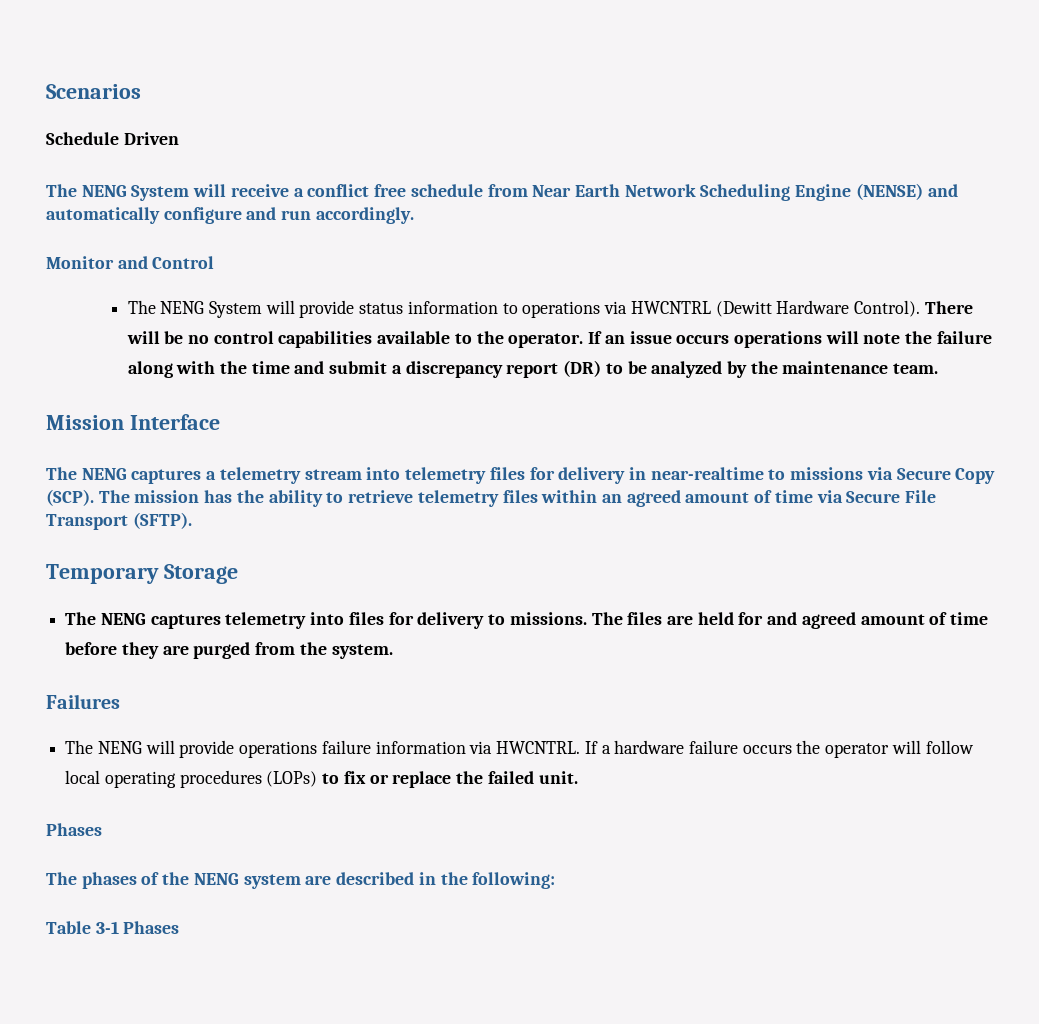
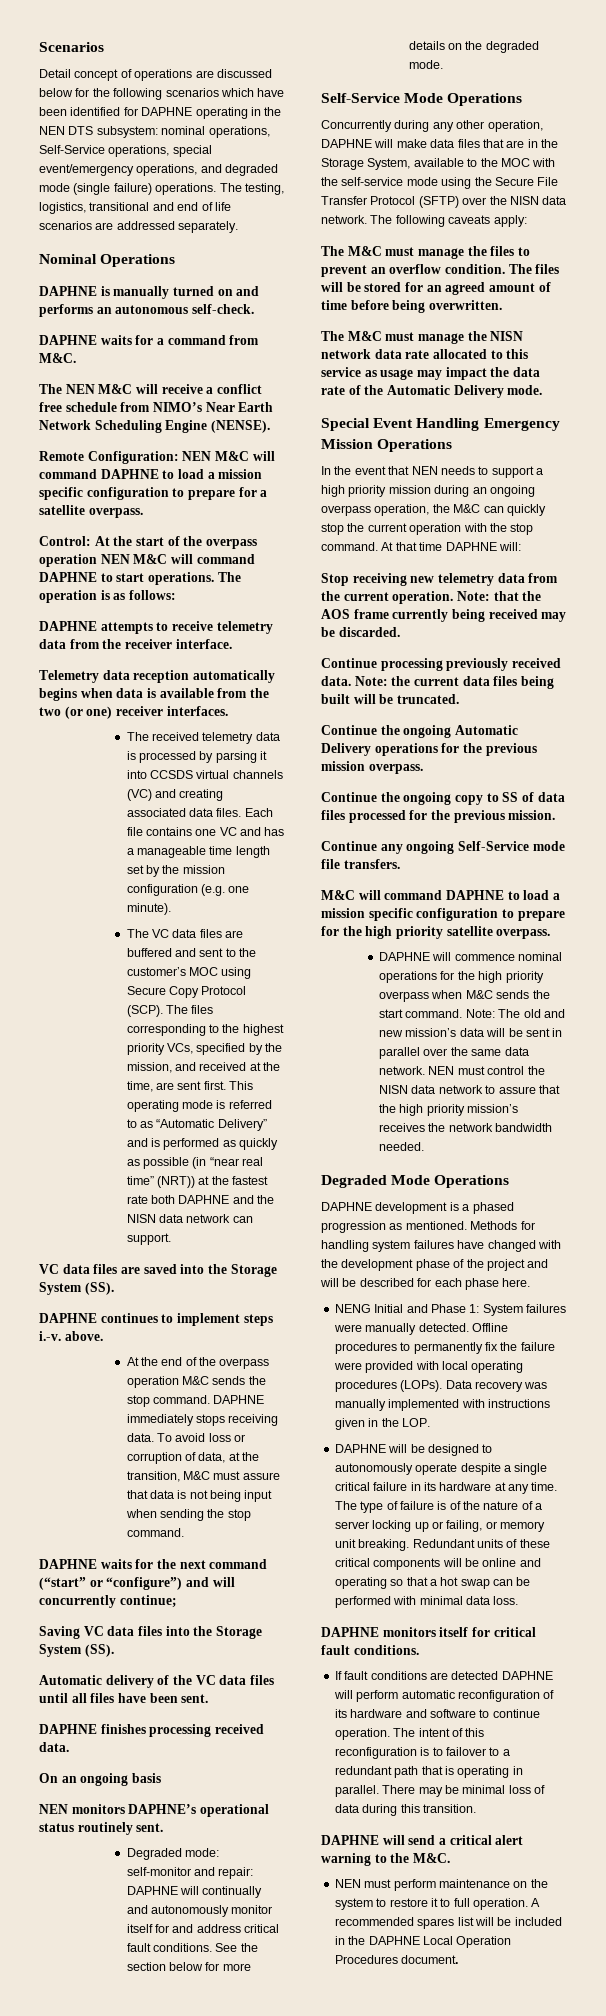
[46,132,179,145] [46,184,190,201] Schedule Driven // The NENG System -> [39,69,272,81] [39,88,285,100] [39,107,282,119] [39,126,270,138] [39,145,212,157] [39,164,279,176] [39,183,284,195] [39,202,231,214] [39,221,239,233] [39,254,176,267] [39,286,260,299] [39,304,254,317] [39,335,260,345] [39,353,76,363] [39,384,133,394] Detail concept of operations are discussed below for the following scenarios which have been identified for DAPHNE operating in the NEN DTS subsystem: nominal operations, Self-Service operations, special event/emergency operations, and degraded mode (single failure) operations. The testing, logistics, transitional and end of life scenarios are addressed separately. // Nominal Operations // DAPHNE is manually turned on and performs an autonomous self-check. // DAPHNE waits for a command from M&C. // The NEN M&C
(528, 190) none -> [152,402,202,412] NIMO’s
[855,183,958,200] [46,207,414,224] [46,256,215,269] [127,300,973,318] [126,331,992,348] [127,360,939,378] [46,414,220,430] [46,467,996,484] [46,489,598,507] (NENSE) and automatically configure and run accordingly. // Monitor and Control // The NENG System will provide status information to operations via HWCNTRL (Dewitt Hardware Control). There will be no control capabilities available to the operator. If an issue occurs operations will note the failure along with the time and submit a discrepancy report (DR) to be analyzed by the maintenance team. // Mission Interface // The NENG captures a telemetry stream into telemetry files for delivery in near-realtime to missions via Secure Copy (SCP). The mission has the ability to retrieve telemetry files within -> [210,420,270,433] [39,451,275,464] [39,469,263,479] [39,487,268,500] [39,505,143,518] [39,536,257,549] [39,554,255,567] [39,572,241,585] [39,590,176,603] [39,621,273,634] [39,639,232,649] [39,670,275,683] [39,688,269,701] [39,706,228,719] [126,732,280,744] [126,751,268,763] [126,770,283,779] [126,789,224,801] [126,808,273,817] [126,827,285,836] [126,846,270,858] [126,865,225,877] [126,884,250,896] [126,903,171,915] [126,929,244,938] [126,948,257,957] [126,967,252,979] [126,986,247,998] [126,1005,214,1017] [126,1024,284,1036] [126,1043,283,1055] [126,1062,281,1073] [126,1081,254,1092] [126,1100,272,1112] [126,1119,267,1131] [126,1138,279,1150] [126,1157,264,1169] [126,1176,269,1188] [126,1195,275,1204] [126,1214,253,1223] [126,1233,171,1245] [39,1264,277,1277] [39,1282,114,1295] [39,1313,273,1326] [39,1331,103,1341] [126,1357,270,1369] [126,1376,266,1388] [126,1395,265,1407] [126,1414,279,1426] [126,1433,246,1442] [126,1452,260,1464] [126,1471,280,1482] [126,1490,273,1502] [125,1509,251,1521] [126,1528,184,1537] [39,1559,268,1569] [39,1577,235,1590] [39,1595,177,1608] [39,1626,262,1639] [39,1644,114,1657] [39,1675,274,1688] [39,1693,209,1703] [39,1724,264,1737] [39,1742,69,1752] [39,1773,161,1786] [39,1804,269,1817] [39,1822,164,1835] [126,1848,219,1860] [126,1867,254,1879] [126,1886,263,1898] [126,1905,273,1917] [126,1924,280,1933] [126,1943,258,1952] [126,1962,251,1971] [408,41,539,53] [408,60,443,69] [321,93,523,106] [321,120,543,132] [321,139,558,148] [321,158,556,170] [321,177,559,189] [321,196,567,208] [321,215,527,227] [321,246,530,259] [321,264,560,277] [321,282,423,292] (NENSE). // Remote Configuration: NEN M&C will command DAPHNE to load a mission specific configuration to prepare for a satellite overpass. // Control: At the start of the overpass operation NEN M&C will command DAPHNE to start operations. The operation is as follows: // DAPHNE attempts to receive telemetry data from the receiver interface. // Telemetry data reception automatically begins when data is available from the two (or one) receiver interfaces. // The received telemetry data is processed by parsing it into CCSDS virtual channels (VC) and creating associated data files. Each file contains one VC and has a manageable time length set by the mission configuration (e.g. one minute). // The VC data files are buffered and sent to the customer’s MOC using Secure Copy Protocol (SCP). The files corresponding to the highest priority VCs, specified by the mission, and received at the time, are sent first. This operating mode is referred to as “Automatic Delivery” and is performed as quickly as possible (in “near real time” (NRT)) at the fastest rate both DAPHNE and the NISN data network can support. // VC data files are saved into the Storage System (SS). // DAPHNE continues to implement steps i.-v. above. // At the end of the overpass operation M&C sends the stop command. DAPHNE immediately stops receiving data. To avoid loss or corruption of data, at the transition, M&C must assure that data is not being input when sending the stop command. // DAPHNE waits for the next command (“start” or “configure”) and will concurrently continue; // Saving VC data files into the Storage System (SS). // Automatic delivery of the VC data files until all files have been sent. // DAPHNE finishes processing received data. // On an ongoing basis // NEN monitors DAPHNE’s operational status routinely sent. // Degraded mode: self-monitor and repair: DAPHNE will continually and autonomously monitor itself for and address critical fault conditions. See the section below for more details on the degraded mode. // Self-Service Mode Operations // Concurrently during any other operation, DAPHNE will make data files that are in the Storage System, available to the MOC with the self-service mode using the Secure File Transfer Protocol (SFTP) over the NISN data network. The following caveats apply: // The M&C must manage the files to prevent an overflow condition. The files will be stored for
[816,490,937,503] [46,512,192,530] [46,564,238,584] [65,612,989,629] [65,642,393,659] [46,694,120,709] [65,740,974,758] [65,770,578,788] [46,823,102,836] [46,872,556,889] [46,921,180,934] via Secure File Transport (SFTP). // Temporary Storage // The NENG captures telemetry into files for delivery to missions. The files are held for and agreed amount of time before they are purged from the system. // Failures // The NENG will provide operations failure information via HWCNTRL. If a hardware failure occurs the operator will follow local operating procedures (LOPs) to fix or replace the failed unit. // Phases // The phases of the NENG system are described in the following: // Table 3-1 Phases -> [350,300,502,313] [321,331,524,344] [321,349,529,359] [321,367,540,380] [321,385,543,398] [321,418,560,431] [321,439,453,452] [321,466,543,478] [321,485,535,497] [321,504,546,516] [321,523,534,535] [321,542,521,551] [321,573,559,586] [321,591,542,604] [321,609,567,622] [321,627,400,637] [321,658,561,671] [321,676,554,689] [321,694,459,704] [321,725,518,738] [321,743,537,756] [321,761,423,774] [321,792,565,805] [321,810,556,823] [321,841,565,854] [321,859,400,869] [321,890,560,900] [321,908,565,921] [321,926,551,939] [379,952,563,961] [379,971,544,983] [379,990,550,1002] [379,1009,565,1018] [379,1028,563,1037] [379,1047,529,1059] [379,1066,545,1075] [379,1085,560,1094] [379,1104,519,1116] [379,1123,553,1132] [379,1142,425,1151] [321,1175,510,1188] [321,1202,514,1214] [321,1221,535,1233] [321,1240,561,1252] [321,1259,549,1271] [320,1278,531,1290] [334,1304,566,1316] [333,1323,508,1335] [334,1342,555,1354] [333,1361,524,1373] [334,1380,548,1392] [334,1399,550,1411] [334,1418,430,1430] [334,1444,493,1456] [334,1463,548,1475] [334,1482,558,1494] [334,1501,543,1513] [334,1520,545,1532] [334,1539,550,1551] [334,1558,541,1570] [334,1577,531,1589] [334,1596,519,1608] [321,1627,536,1637] [321,1645,419,1655] [334,1671,553,1680] [333,1690,555,1702] [334,1709,540,1718] [334,1728,485,1740] [334,1747,510,1759] [334,1766,523,1778] [334,1785,545,1797] [334,1804,476,1816] [321,1835,524,1845] [321,1853,450,1866] [334,1879,548,1891] [334,1898,541,1910] [334,1917,562,1929] [334,1936,512,1948] [334,1955,459,1964] before being overwritten. // The M&C must manage the NISN network data rate allocated to this service as usage may impact the data rate of the Automatic Delivery mode. // Special Event Handling Emergency Mission Operations // In the event that NEN needs to support a high priority mission during an ongoing overpass operation, the M&C can quickly stop the current operation with the stop command. At that time DAPHNE will: // Stop receiving new telemetry data from the current operation. Note: that the AOS frame currently being received may be discarded. // Continue processing previously received data. Note: the current data files being built will be truncated. // Continue the ongoing Automatic Delivery operations for the previous mission overpass. // Continue the ongoing copy to SS of data files processed for the previous mission. // Continue any ongoing Self-Service mode file transfers. // M&C will command DAPHNE to load a mission specific configuration to prepare for the high priority satellite overpass. // DAPHNE will commence nominal operations for the high priority overpass when M&C sends the start command. Note: The old and new mission’s data will be sent in parallel over the same data network. NEN must control the NISN data network to assure that the high priority mission’s receives the network bandwidth needed. // Degraded Mode Operations // DAPHNE development is a phased progression as mentioned. Methods for handling system failures have changed with the development phase of the project and will be described for each phase here. // NENG Initial and Phase 1: System failures were manually detected. Offline procedures to permanently fix the failure were provided with local operating procedures (LOPs). Data recovery was manually implemented with instructions given in the LOP. // DAPHNE will be designed to autonomously operate despite a single critical failure in its hardware at any time. The type of failure is of the nature of a server locking up or failing, or memory unit breaking. Redundant units of these critical components will be online and operating so that a hot swap can be performed with minimal data loss. // DAPHNE monitors itself for critical fault conditions. // If fault conditions are detected DAPHNE will perform automatic reconfiguration of its hardware and software to continue operation. The intent of this reconfiguration is to failover to a redundant path that is operating in parallel. There may be minimal loss of data during this transition. // DAPHNE will send a critical alert warning to the M&C. // NEN must perform maintenance on the system to restore it to full operation. A recommended spares list will be included in the DAPHNE Local Operation Procedures document.

